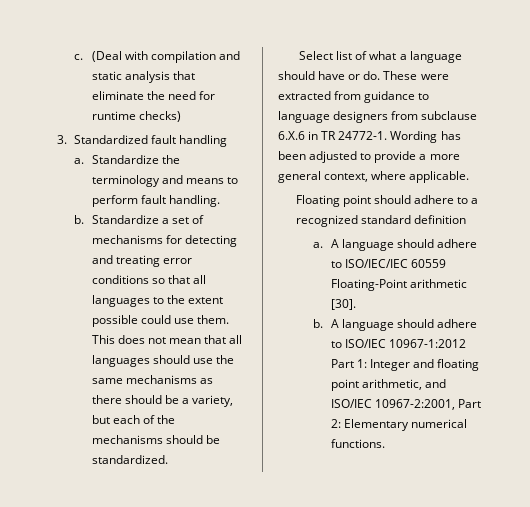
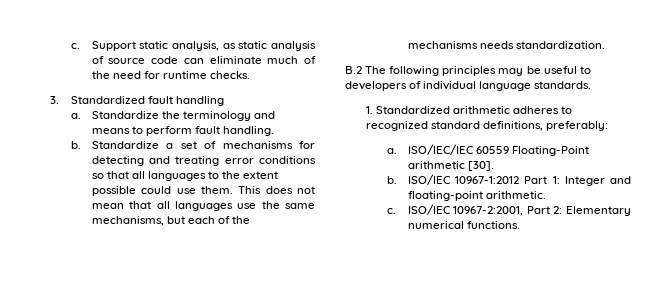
[74,51,241,63] [91,71,196,83] [91,91,144,100] c. (Deal with compilation and static analysis that eliminate -> [70,41,316,51] [91,56,316,64] c. Support static analysis, as static analysis of source code can eliminate much of
[139,111,182,122] checks) -> [210,71,251,79] checks.
[153,355,191,364] should -> (233, 206) none
[126,375,214,384] [91,395,234,407] mechanisms as there should be a variety, -> [91,216,164,226] mechanisms,
[166,435,221,444] [91,455,168,464] [299,51,462,63] [278,71,449,80] [278,91,430,103] [278,111,478,123] [278,131,461,143] [278,151,460,163] [278,171,470,183] [295,195,479,207] [295,215,466,227] [313,239,478,251] [330,261,342,268] should be standardized. // Select list of what a language should have or do. These were extracted from guidance to language designers from subclause 6.X.6 in TR 24772-1. Wording has been adjusted to provide a more general context, where applicable. // Floating point should adhere to a recognized standard definition // a. A language should adhere to -> [479,41,605,49] [345,66,591,76] [345,81,592,91] [365,106,573,114] [365,121,609,131] [386,148,397,154] needs standardization. // B.2 The following principles may be useful to developers of individual language standards. // 1. Standardized arithmetic adheres to recognized standard definitions, preferably: // a.
[330,319,478,331] [330,341,342,348] A language should adhere to -> (397, 180) none
[437,359,480,371] [330,379,447,391] floating point arithmetic, and -> [407,191,546,201] [386,208,396,214] floating-point arithmetic. // c.

